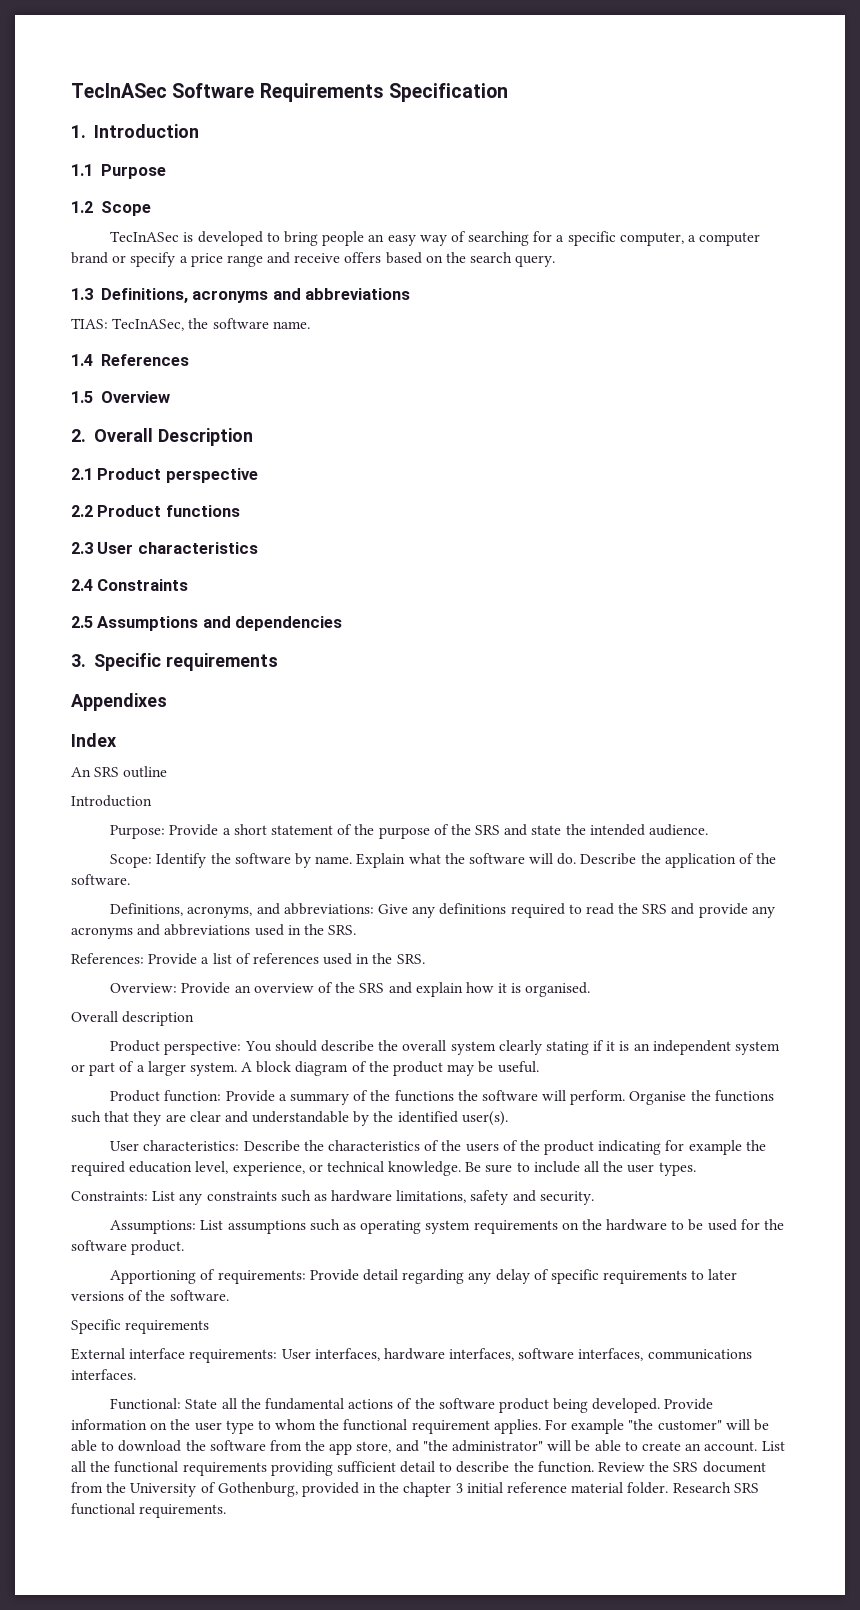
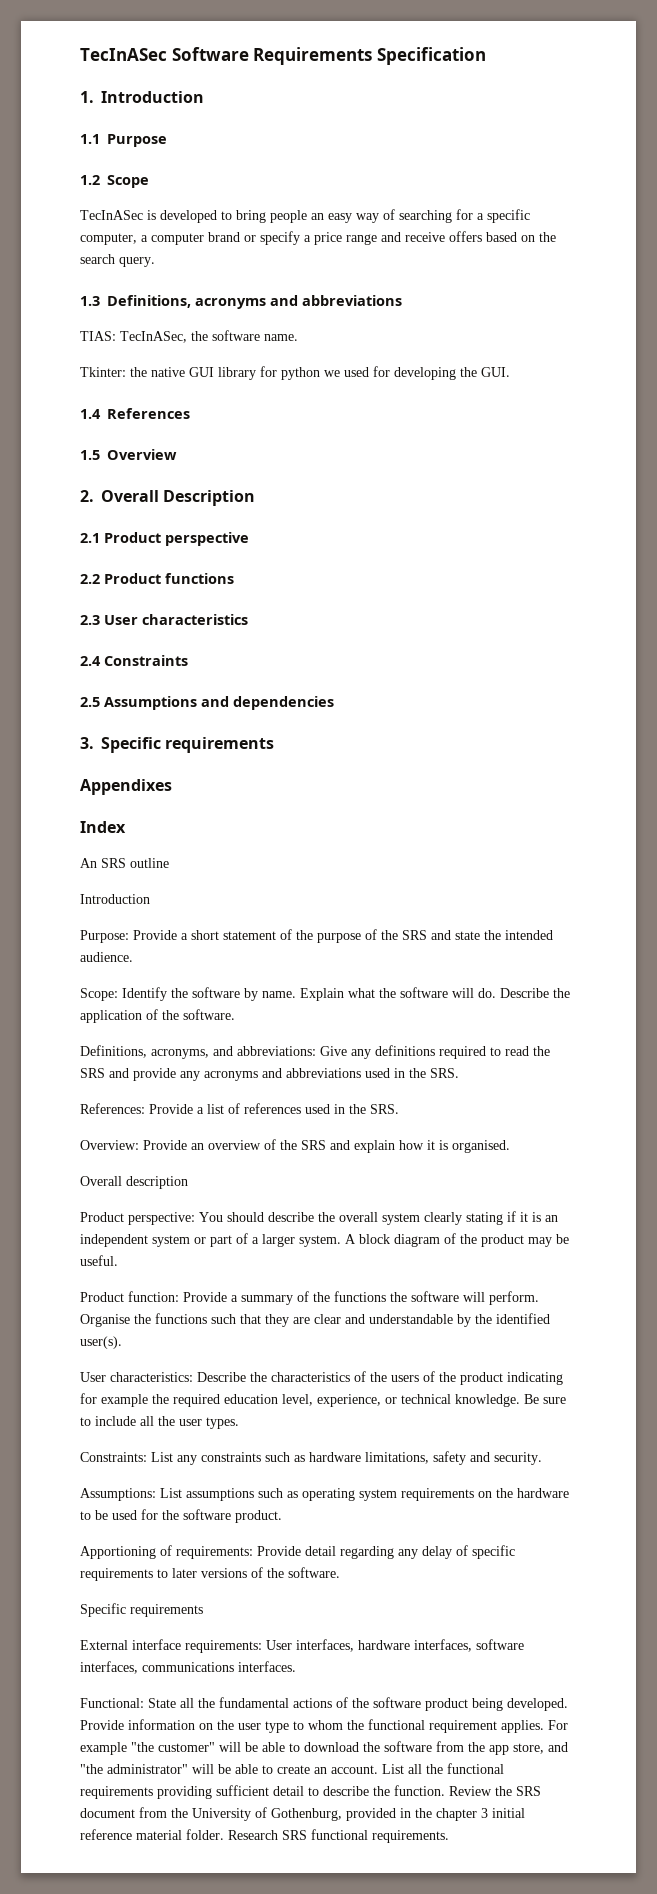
(310, 325) none -> [80,366,510,380] // Tkinter: the native GUI library for python we used for developing the GUI.

